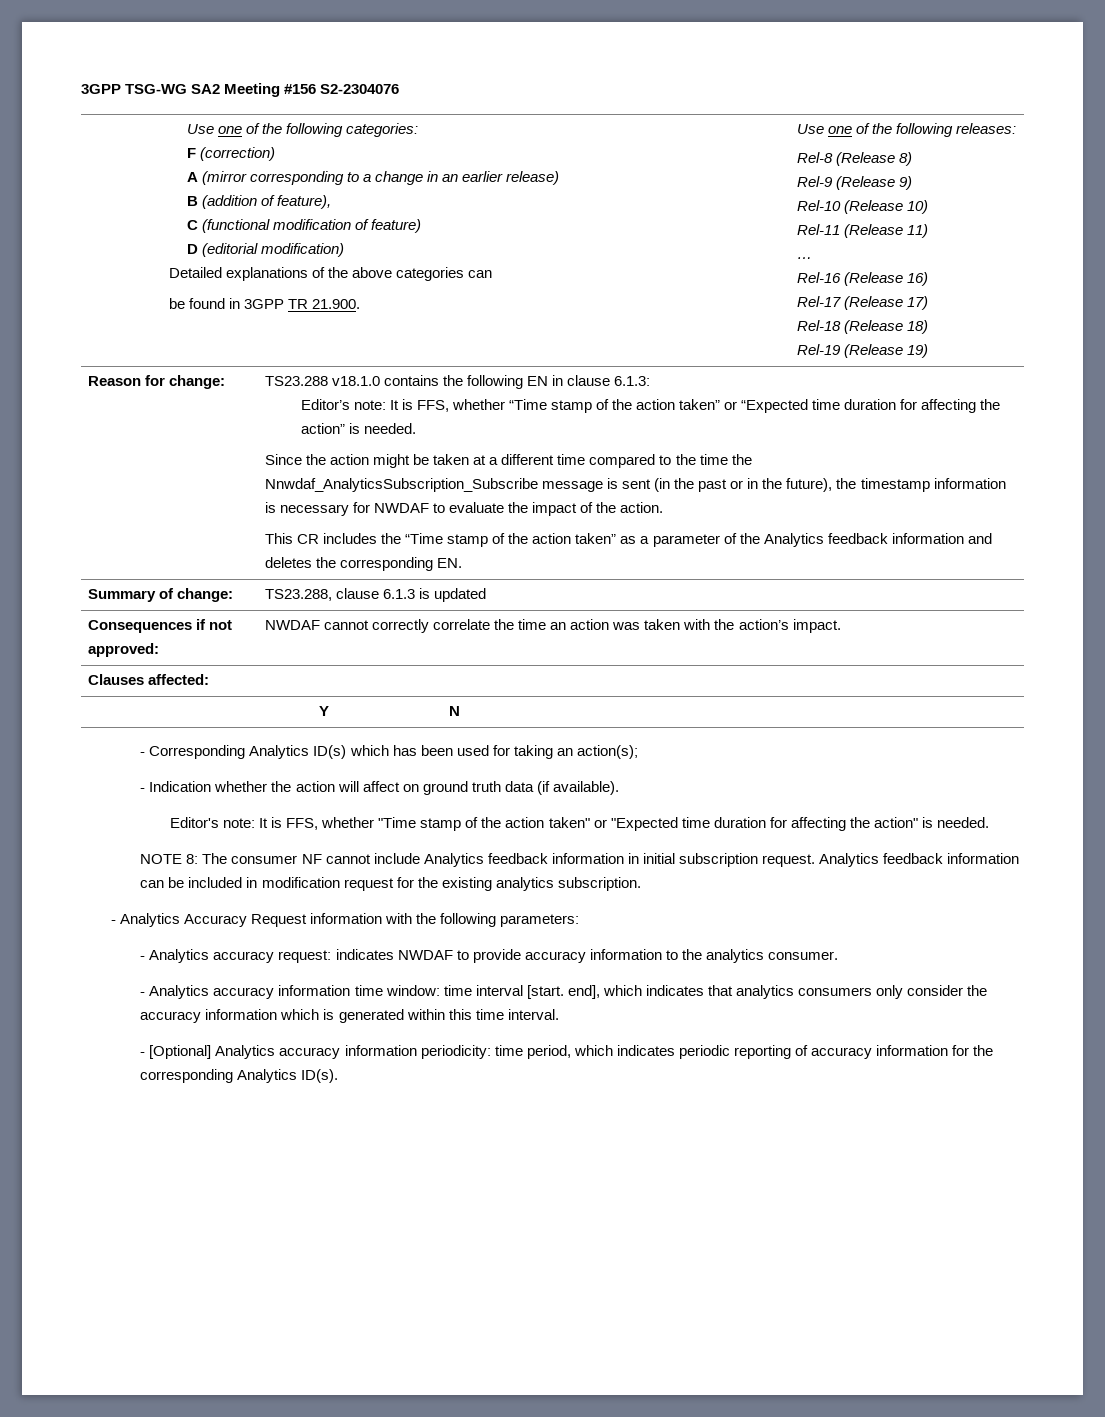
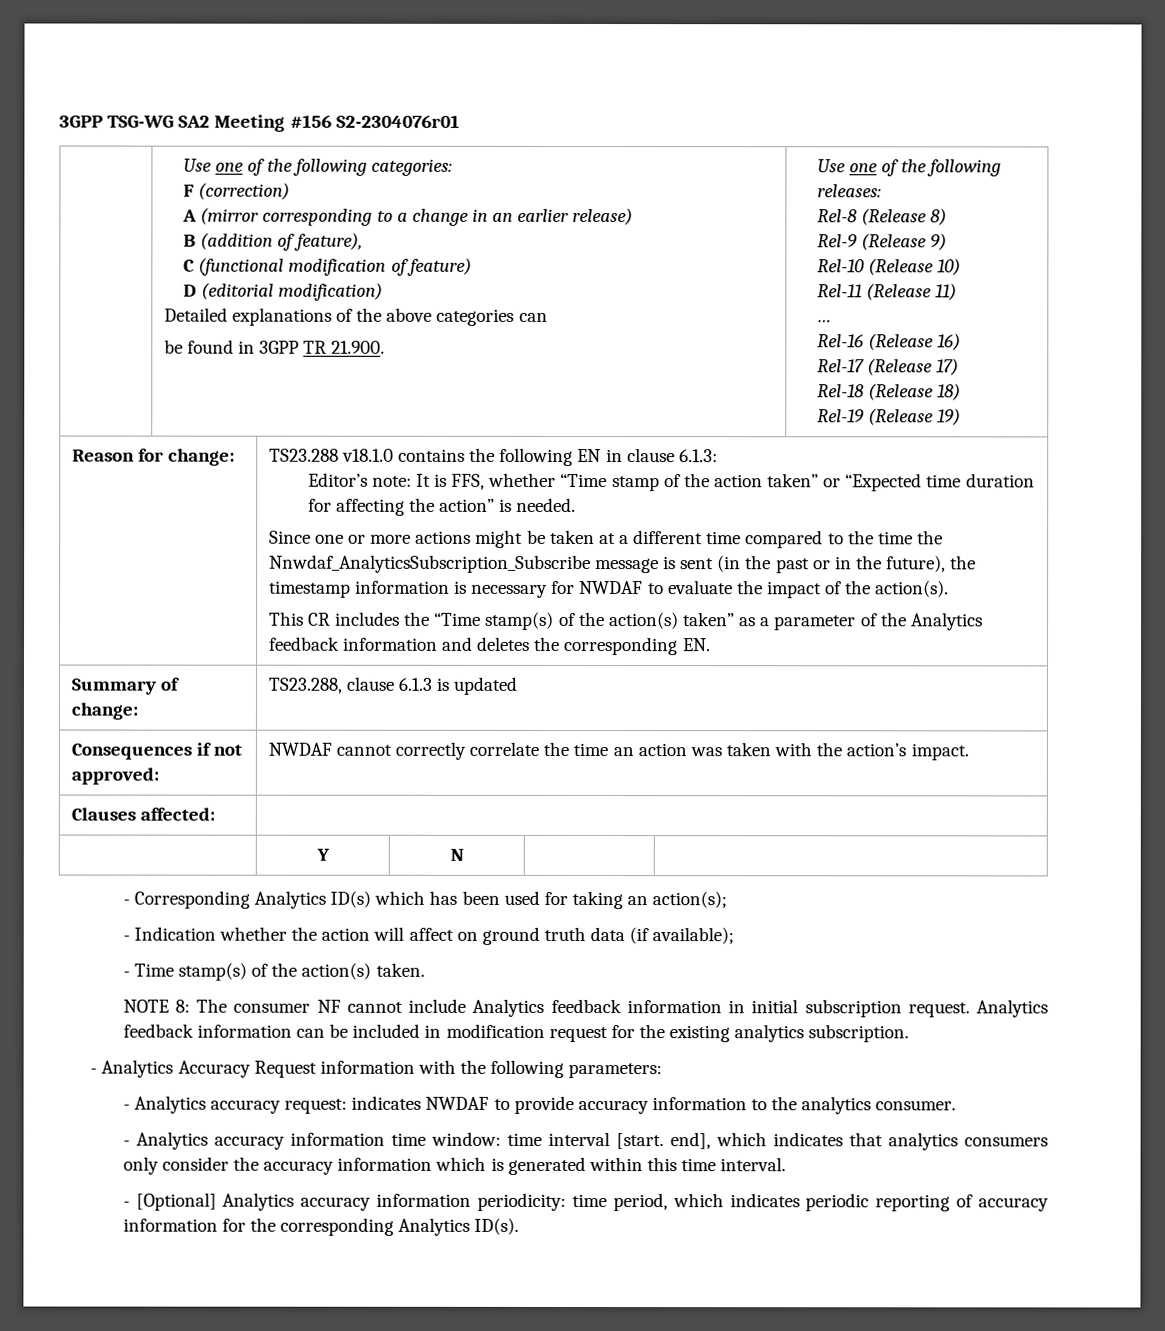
[320,84,400,94] S2-2304076 -> [335,114,460,128] S2-2304076r01
[305,454,370,465] the action -> [314,530,472,544] one or more actions
[620,502,664,513] action. -> [875,580,950,598] action(s).
[447,533,572,547] stamp of the action -> [485,611,679,630] stamp(s) of the action(s)
[552,781,619,795] [169,817,990,831] available). // Editor's note: It is FFS, whether "Time stamp of the action taken" or "Expected time duration for affecting the action" is needed. -> [652,927,735,945] [122,962,425,981] available); // - Time stamp(s) of the action(s) taken.

